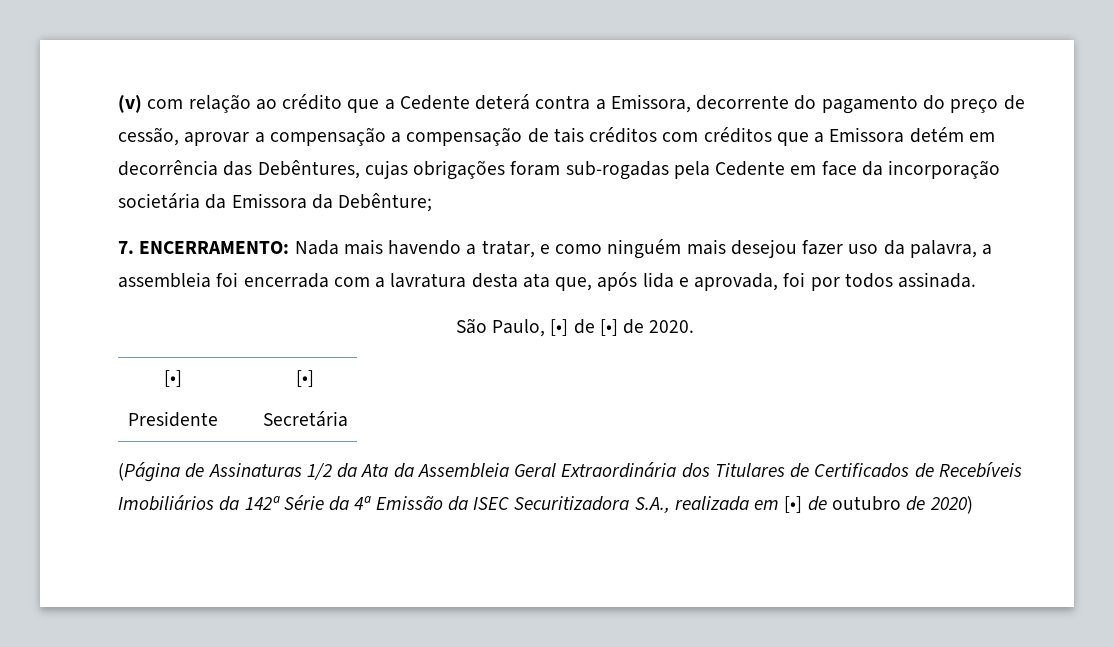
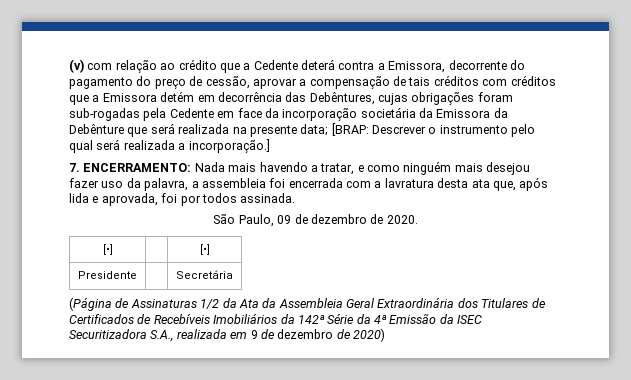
[391,127,523,146] a compensação -> (390, 82) none
[338,193,433,212] Debênture; -> [69,123,536,137] [69,139,270,153] Debênture que será realizada na presente data; [BRAP: Descrever o instrumento pelo qual será realizada a incorporação.]
[550,319,618,336] [•] de [•] -> [277,214,367,224] 09 de dezembro
[784,496,901,513] [•] de outubro -> [250,329,334,339] 9 de dezembro

